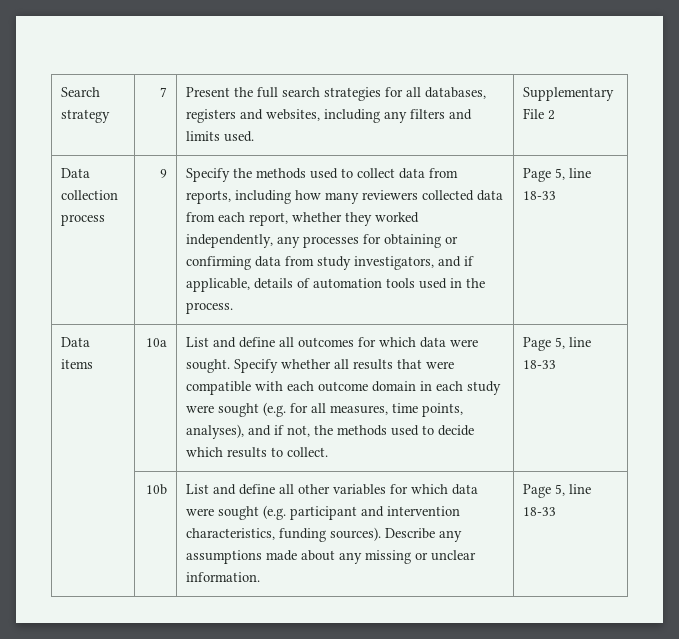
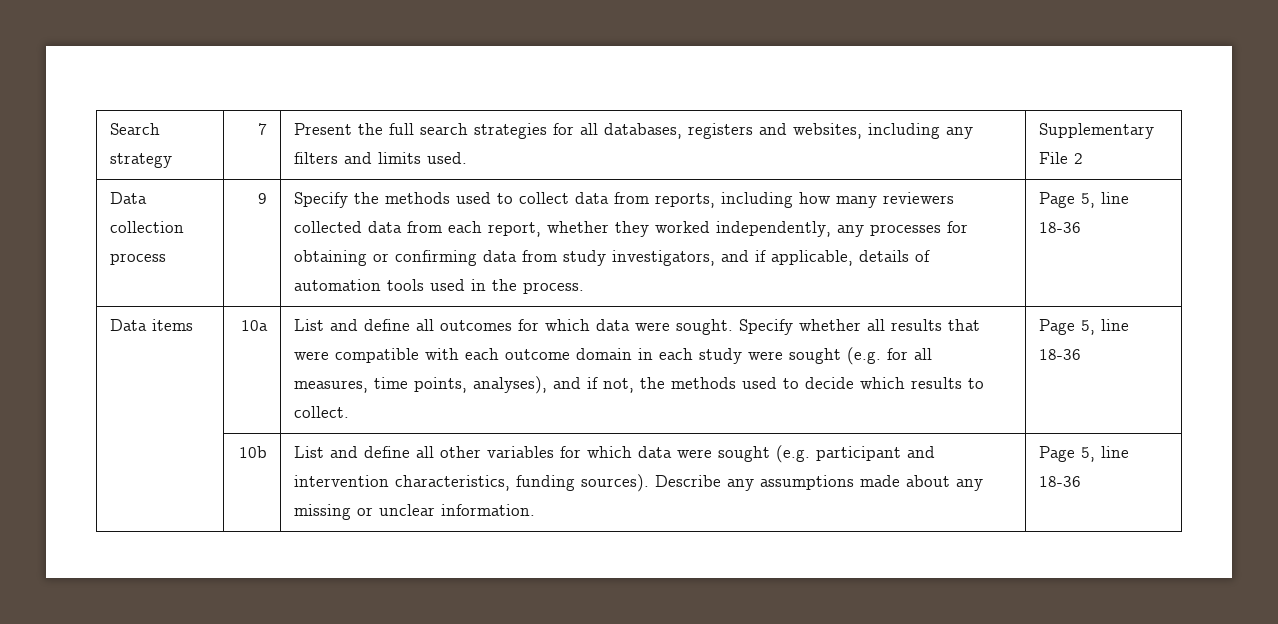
[522,191,556,200] 18-33 -> [1039,222,1082,233] 18-36
[522,360,556,369] 18-33 -> [1039,349,1082,360] 18-36
[522,507,556,516] 18-33 -> [1039,476,1082,487] 18-36

